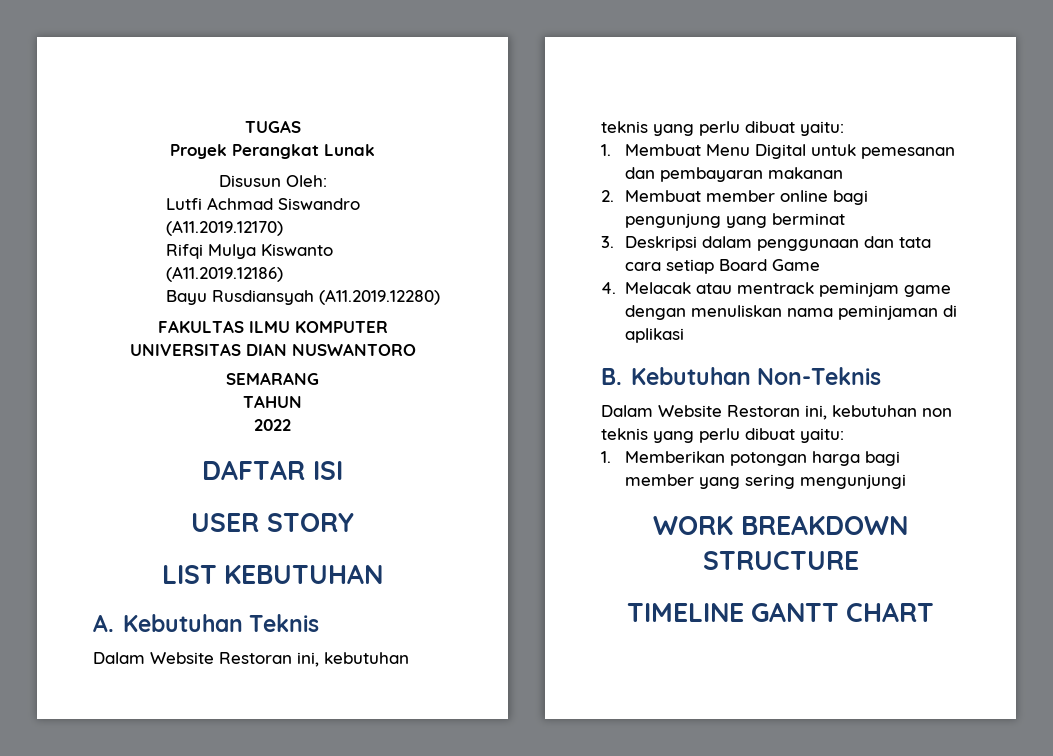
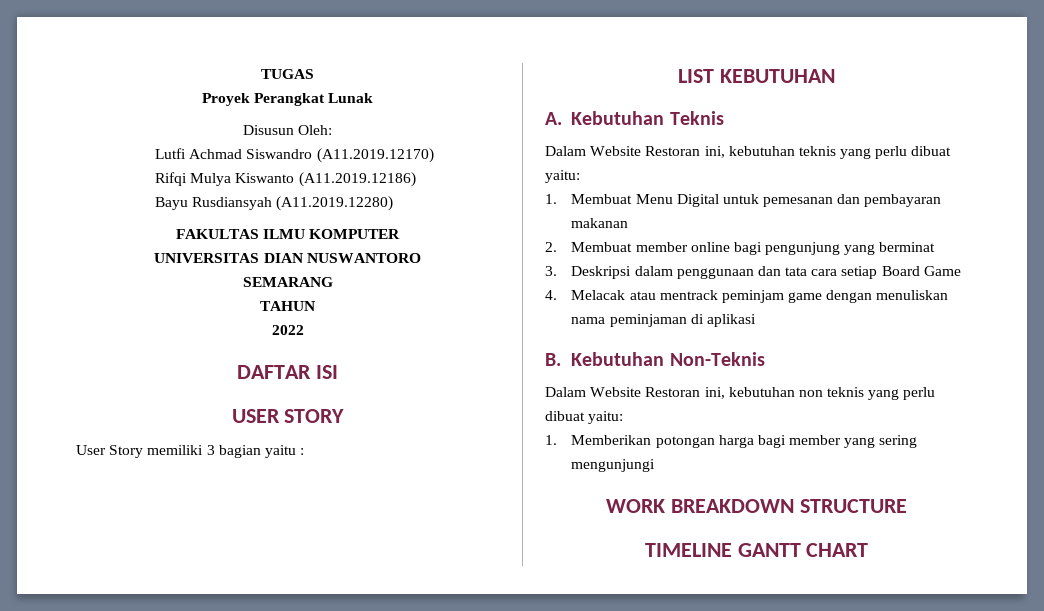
(354, 522) none -> [76,445,305,458] // User Story memiliki 3 bagian yaitu :

